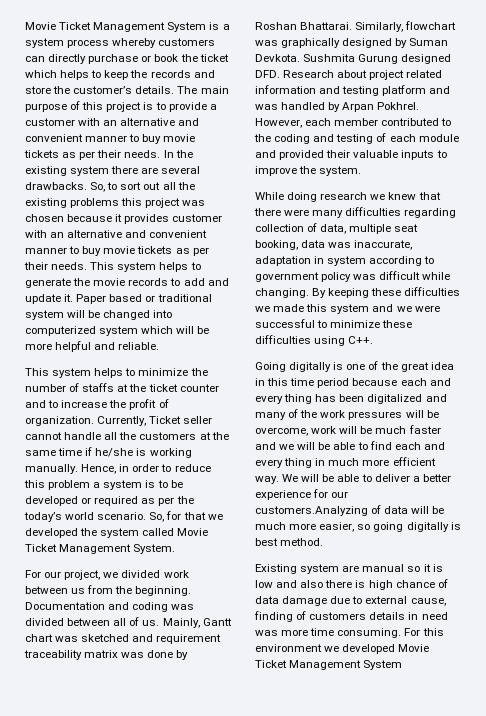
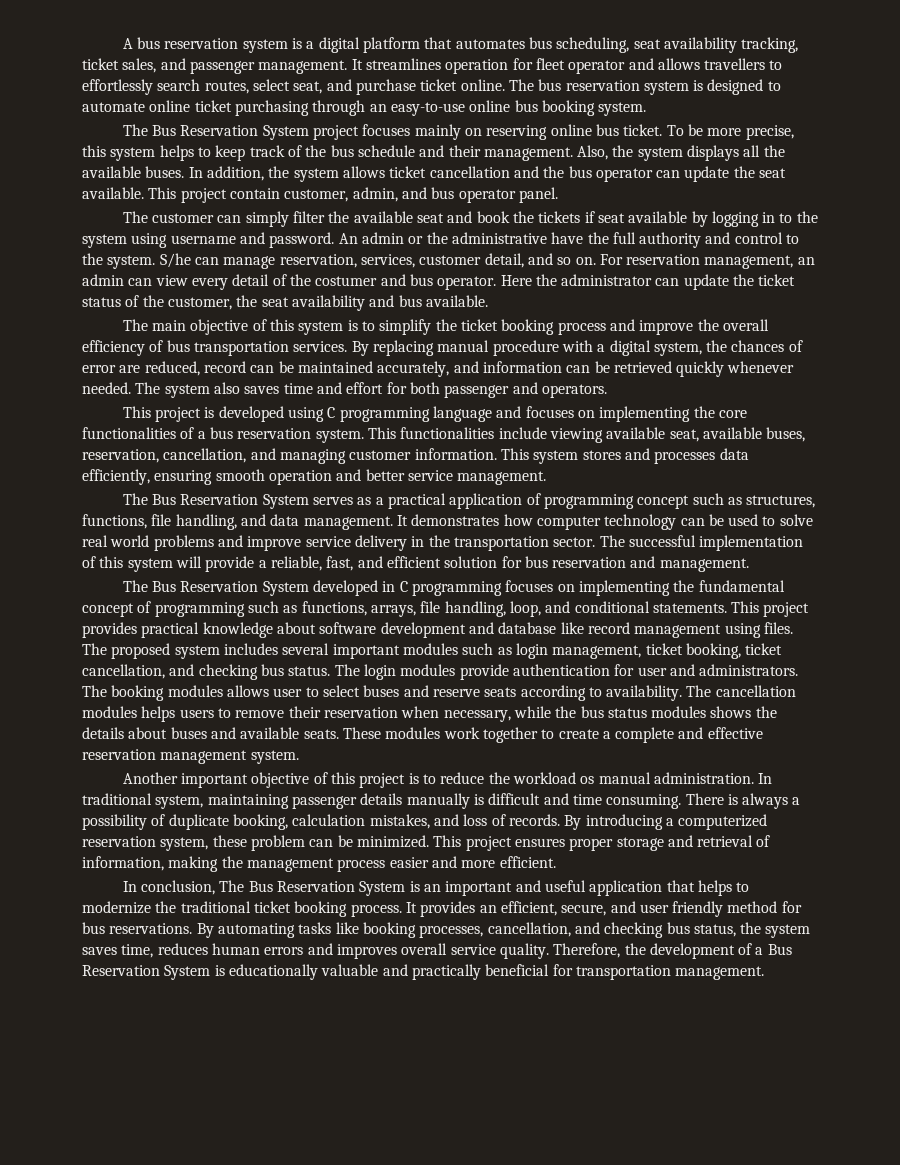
[25,22,230,32] [25,38,216,48] [25,54,229,64] [25,70,215,80] [25,86,229,94] [25,103,67,112] Movie Ticket Management System is a system process whereby customers can directly purchase or book the ticket which helps to keep the records and store the customer’s details. The main purpose -> [122,37,799,53] [82,58,783,74] [82,79,781,95] [82,100,647,116] [122,124,794,140] [82,145,785,161] [82,166,787,182] [82,187,558,203] [122,211,818,227] [82,232,800,248] [82,253,815,269] [82,274,796,290] [82,295,488,311] [122,319,769,335] [82,340,803,356] [82,361,795,377] [82,382,607,398] [122,406,747,422] [82,427,806,443] [82,448,749,464] [82,469,547,485] [122,493,816,509] [82,514,813,530] [82,535,804,551] [82,556,749,572] [122,580,785,596] [82,601,810,617] [82,622,793,638] [82,643,783,659] [82,664,799,680] [82,685,796,701] [82,706,777,722] [82,727,763,743] [82,749,299,764] [122,772,310,788] A bus reservation system is a digital platform that automates bus scheduling, seat availability tracking, ticket sales, and passenger management. It streamlines operation for fleet operator and allows travellers to effortlessly search routes, select seat, and purchase ticket online. The bus reservation system is designed to automate online ticket purchasing through an easy-to-use online bus booking system. // The Bus Reservation System project focuses mainly on reserving online bus ticket. To be more precise, this system helps to keep track of the bus schedule and their management. Also, the system displays all the available buses. In addition, the system allows ticket cancellation and the bus operator can update the seat available. This project contain customer, admin, and bus operator panel. // The customer can simply filter the available seat and book the tickets if seat available by logging in to the system using username and password. An admin or the administrative have the full authority and control to the system. S/he can manage reservation, services, customer detail, and so on. For reservation management, an admin can view every detail of the costumer and bus operator. Here the administrator can update the ticket status of the customer, the seat availability and bus available. // The main objective of this system is to simplify the ticket booking process and improve the overall efficiency of bus transportation services. By replacing manual procedure with a digital system, the chances of error are reduced, record can be maintained accurately, and information can be retrieved quickly whenever needed. The system also saves time and effort for both passenger and operators. // This project is developed using C programming language and focuses on implementing the core functionalities of a bus reservation system. This functionalities include viewing available seat, available buses, reservation, cancellation, and managing customer information. This system stores and processes data efficiently, ensuring smooth operation and better service management. // The Bus Reservation System serves as a practical application of programming concept such as structures, functions, file handling, and data management. It demonstrates how computer technology can be used to solve real world problems and improve service delivery in the transportation sector. The successful implementation of this system will provide a reliable, fast, and efficient solution for bus reservation and management. // The Bus Reservation System developed in C programming focuses on implementing the fundamental concept of programming such as functions, arrays, file handling, loop, and conditional statements. This project provides practical knowledge about software development and database like record management using files. The proposed system includes several important modules such as login management, ticket booking, ticket cancellation, and checking bus status. The login modules provide authentication for user and administrators. The booking modules allows user to select buses and reserve seats according to availability. The cancellation modules helps users to remove their reservation when necessary, while the bus status modules shows the details about buses and available seats. These modules work together to create a complete and effective reservation management system. // Another important objective
[168,102,217,112] [25,118,200,126] [25,134,196,144] [24,150,193,160] [25,166,201,176] [25,182,195,192] [25,198,206,208] [25,214,223,224] [25,230,208,238] [25,246,209,256] [24,262,201,272] [25,278,229,288] [25,294,212,304] [25,310,173,320] [25,326,210,336] [25,341,160,352] [25,368,208,378] [25,383,219,392] [25,399,169,410] [25,416,213,426] [25,432,229,440] [25,447,192,458] [25,464,211,474] [24,480,183,490] [25,496,194,506] [24,511,223,522] [25,528,209,538] [25,544,176,554] [25,570,189,580] [25,585,192,596] [25,602,195,612] [25,617,232,628] [25,634,222,644] [24,650,189,660] [255,21,457,32] [255,38,449,48] [255,54,452,64] [255,70,443,80] [255,85,451,96] [255,102,420,112] [255,118,452,128] [254,133,459,144] [255,150,447,160] [255,166,362,176] [255,192,441,202] [254,207,457,218] [255,223,419,234] [255,240,413,250] [255,256,435,266] [255,271,451,282] [255,287,461,298] [255,304,440,314] [255,319,413,328] [255,335,374,346] [255,361,454,372] [255,378,451,388] [255,394,447,404] [255,409,439,420] [255,425,441,436] [255,441,445,450] [255,457,436,468] [255,474,451,484] [255,489,349,500] [255,505,445,516] [255,522,461,532] [255,538,324,546] [255,564,443,574] [255,579,448,590] [255,596,446,606] [254,611,448,622] [255,628,444,638] [255,644,430,654] [255,660,403,670] provide a customer with an alternative and convenient manner to buy movie tickets as per their needs. In the existing system there are several drawbacks. So, to sort out all the existing problems this project was chosen because it provides customer with an alternative and convenient manner to buy movie tickets as per their needs. This system helps to generate the movie records to add and update it. Paper based or traditional system will be changed into computerized system which will be more helpful and reliable. // This system helps to minimize the number of staffs at the ticket counter and to increase the profit of organization. Currently, Ticket seller cannot handle all the customers at the same time if he/she is working manually. Hence, in order to reduce this problem a system is to be developed or required as per the today’s world scenario. So, for that we developed the system called Movie Ticket Management System. // For our project, we divided work between us from the beginning. Documentation and coding was divided between all of us. Mainly, Gantt chart was sketched and requirement traceability matrix was done by Roshan Bhattarai. Similarly, flowchart was graphically designed by Suman Devkota. Sushmita Gurung designed DFD. Research about project related information and testing platform and was handled by Arpan Pokhrel. However, each member contributed to the coding and testing of each module and provided their valuable inputs to improve the system. // While doing research we knew that there were many difficulties regarding collection of data, multiple seat booking, data was inaccurate, adaptation in system according to government policy was difficult while changing. By keeping these difficulties we made this system and we were successful to minimize these difficulties using C++. // Going digitally is one of the great idea in this time period because each and every thing has been digitalized and many of the work pressures will be overcome, work will be much faster and we will be able to find each and every thing in much more efficient way. We will be able to deliver a better experience for our customers.Analyzing of data will be much more easier, so going digitally is best method. // Existing system are manual so it is low and also there is high chance of data damage due to external cause, finding of customers details in need was more time consuming. For this environment we developed Movie Ticket Management System -> [440,772,773,784] [82,793,801,809] [82,814,768,830] [82,835,771,851] [82,856,556,872] [122,880,750,896] [82,901,802,917] [82,922,811,938] [82,943,792,959] [82,964,765,980] reduce the workload os manual administration. In traditional system, maintaining passenger details manually is difficult and time consuming. There is always a possibility of duplicate booking, calculation mistakes, and loss of records. By introducing a computerized reservation system, these problem can be minimized. This project ensures proper storage and retrieval of information, making the management process easier and more efficient. // In conclusion, The Bus Reservation System is an important and useful application that helps to modernize the traditional ticket booking process. It provides an efficient, secure, and user friendly method for bus reservations. By automating tasks like booking processes, cancellation, and checking bus status, the system saves time, reduces human errors and improves overall service quality. Therefore, the development of a Bus Reservation System is educationally valuable and practically beneficial for transportation management.

